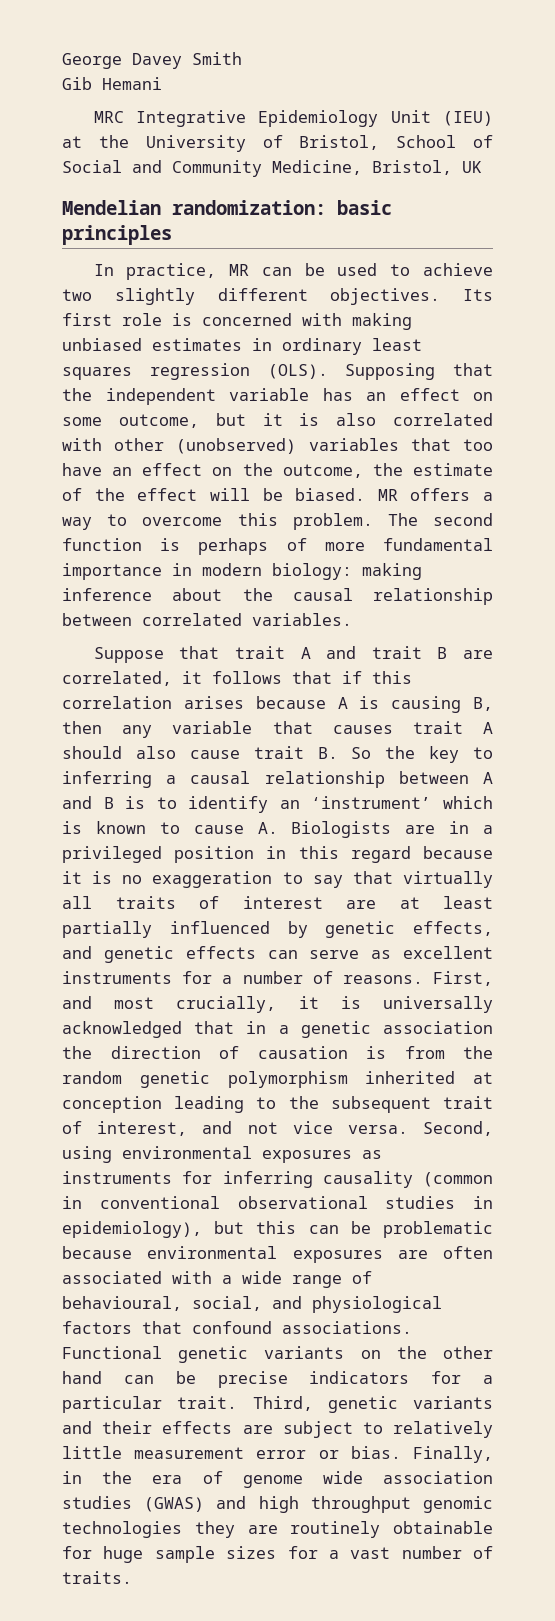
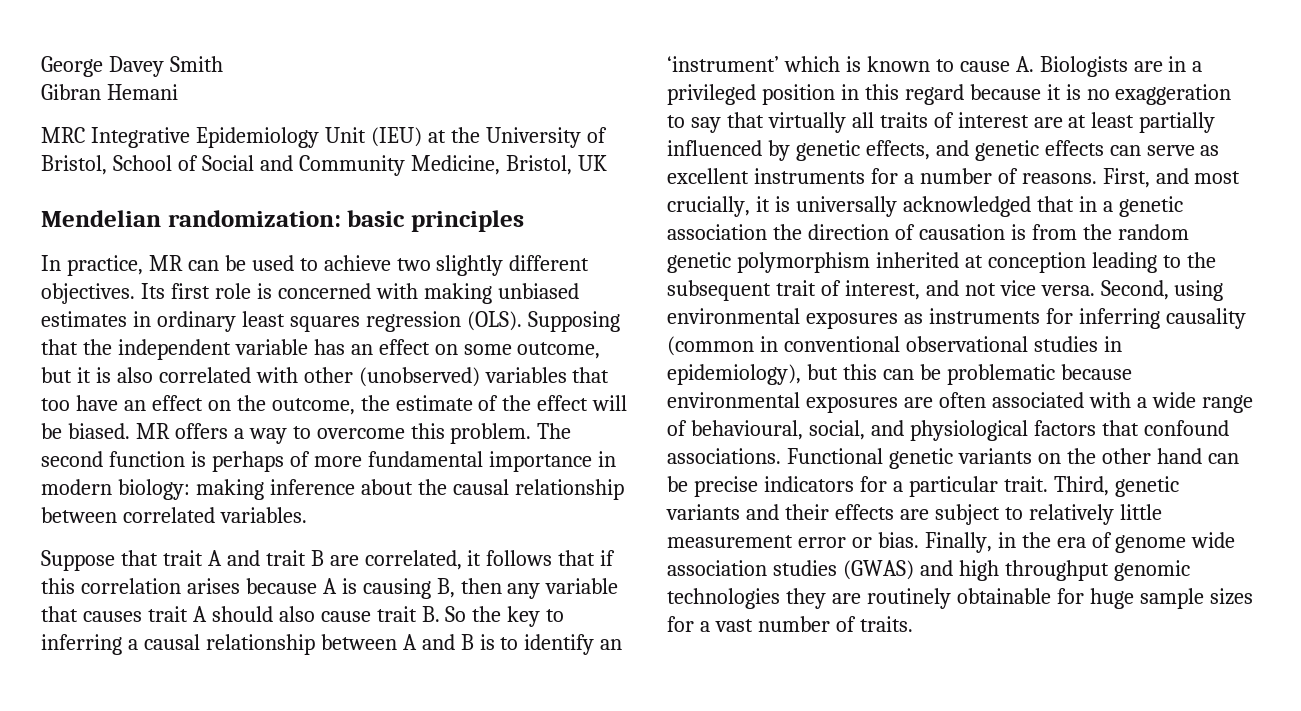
[62,77,92,90] Gib -> [41,84,101,100] Gibran

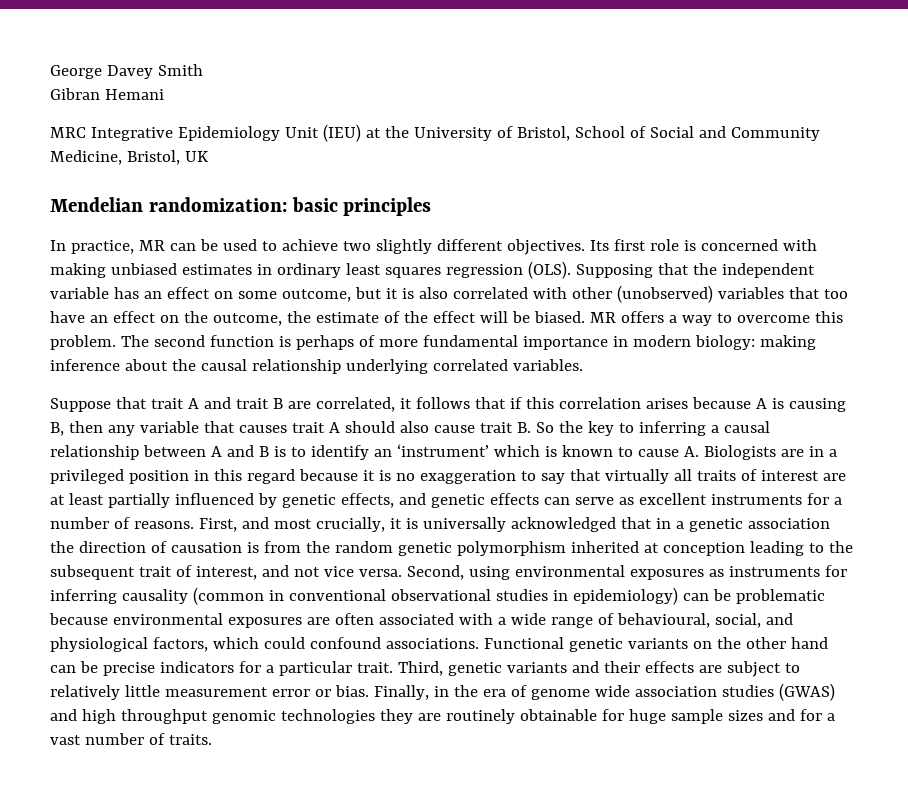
[41,507,117,523] between -> [345,359,428,374] underlying
[667,364,877,385] epidemiology), but this -> [572,587,678,605] epidemiology)
[1033,420,1139,436] factors that -> [152,637,305,652] factors, which could
(1253, 596) none -> [767,709,795,721] and

